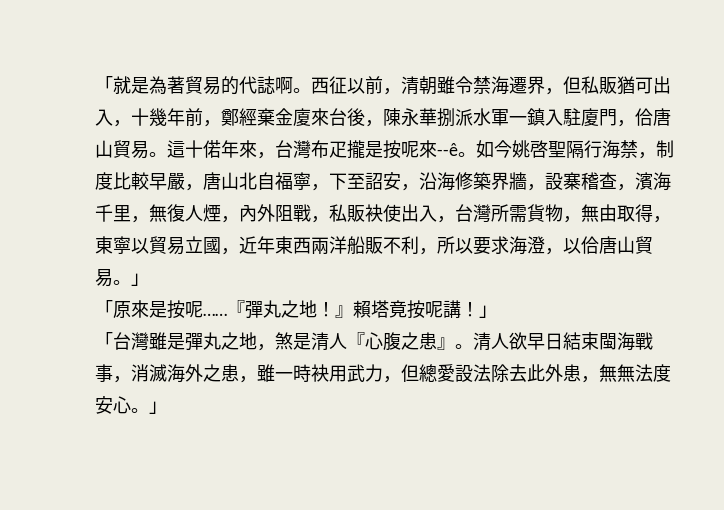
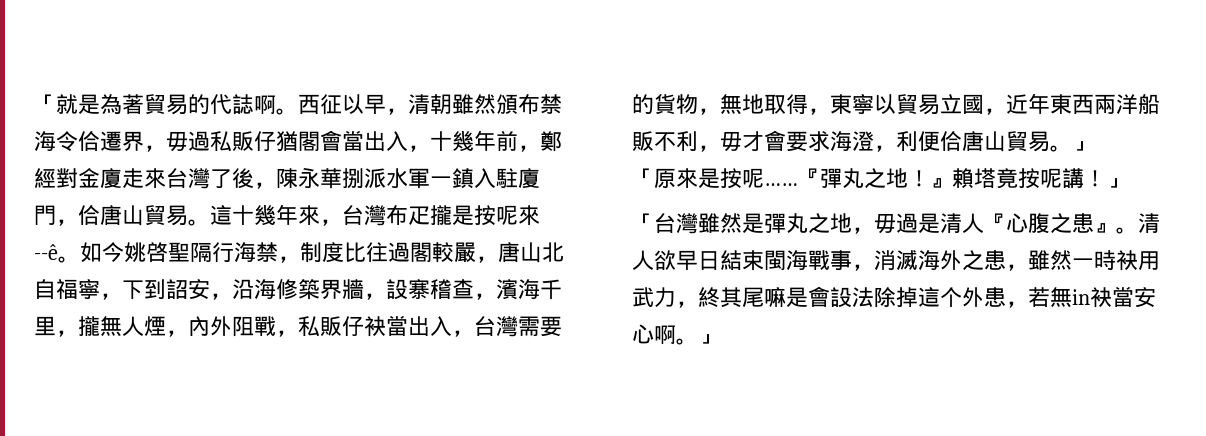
[365,76,383,94] 前 -> [364,94,386,114] 早
[455,76,653,95] 令禁海遷界，但私販猶可 -> [474,94,562,114] [34,130,364,152] 然頒布禁海令佮遷界，毋過私販仔猶閣會當
[257,108,347,127] 棄金廈來台 -> [56,168,232,189] 對金廈走來台灣了
[203,140,221,158] 偌 -> [254,205,276,226] 幾
[131,172,167,190] 較早 -> [366,242,454,263] 往過閣較
[347,173,365,189] 至 -> [144,279,166,299] 到
[149,204,185,222] 無復 -> [78,316,122,337] 攏無
[365,204,401,222] 袂使 -> [342,315,408,337] 仔袂當
[491,204,527,222] 所需 -> [518,316,562,337] [632,94,654,114] 需要的
[599,204,617,222] 由 -> [742,94,764,114] 地
[437,236,473,254] 所以 -> [720,130,786,152] 毋才會
[563,238,581,254] 以 -> [896,131,940,152] 利便
(167, 341) none -> [720,213,742,233] 然
[275,332,293,350] 煞 -> [874,213,918,234] 毋過
(275, 373) none -> [1050,250,1072,270] 然
[401,364,671,383] [95,396,131,414] 但總愛設法除去此外患，無無法度安心 -> [698,286,1156,308] [632,324,676,344] 終其尾嘛是會設法除掉這个外患，若無in袂當安心啊

